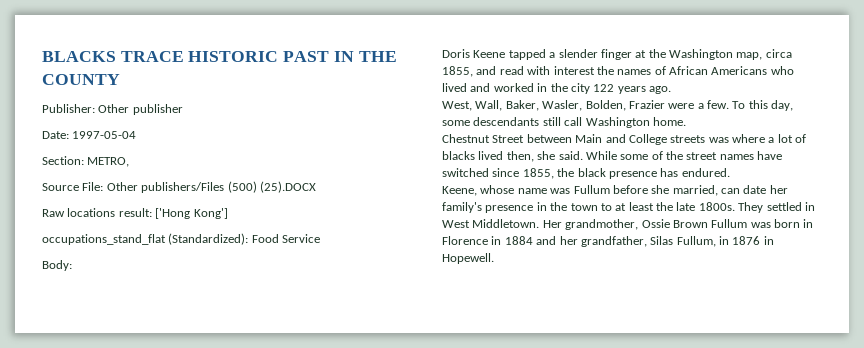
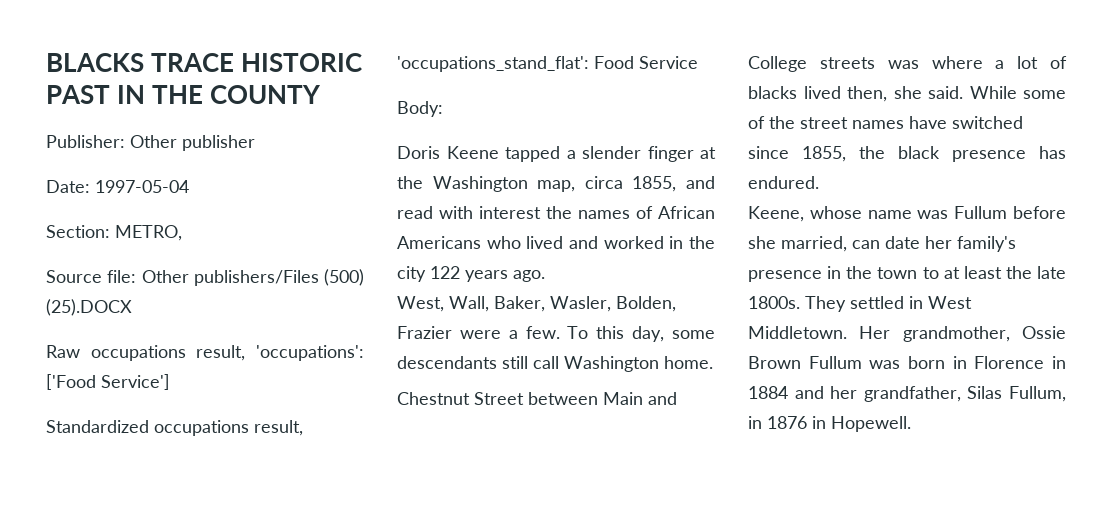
[82,182,104,191] File: -> [107,270,137,283] file:
[67,208,228,219] [42,233,249,245] locations result: ['Hong Kong'] // occupations_stand_flat (Standardized): -> [90,345,364,361] [46,374,170,390] [46,420,303,436] [397,56,589,72] occupations result, 'occupations': ['Food Service'] // Standardized occupations result, 'occupations_stand_flat':

